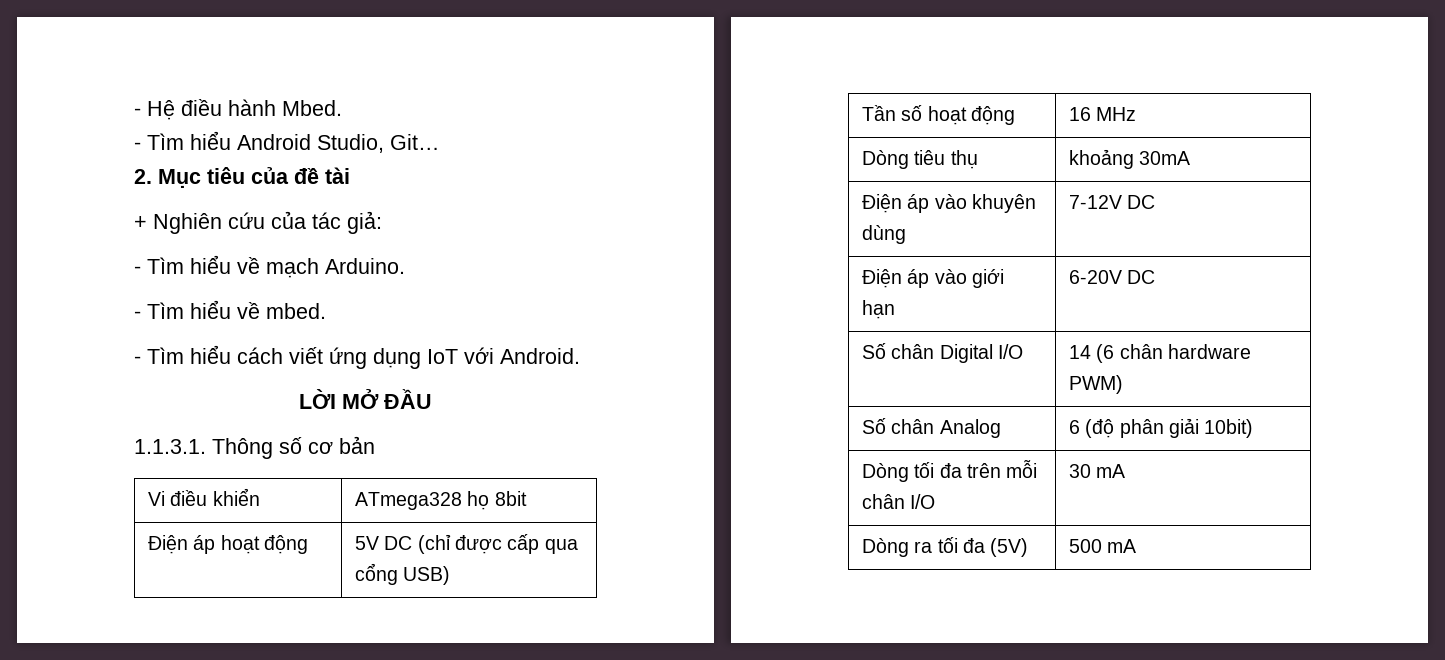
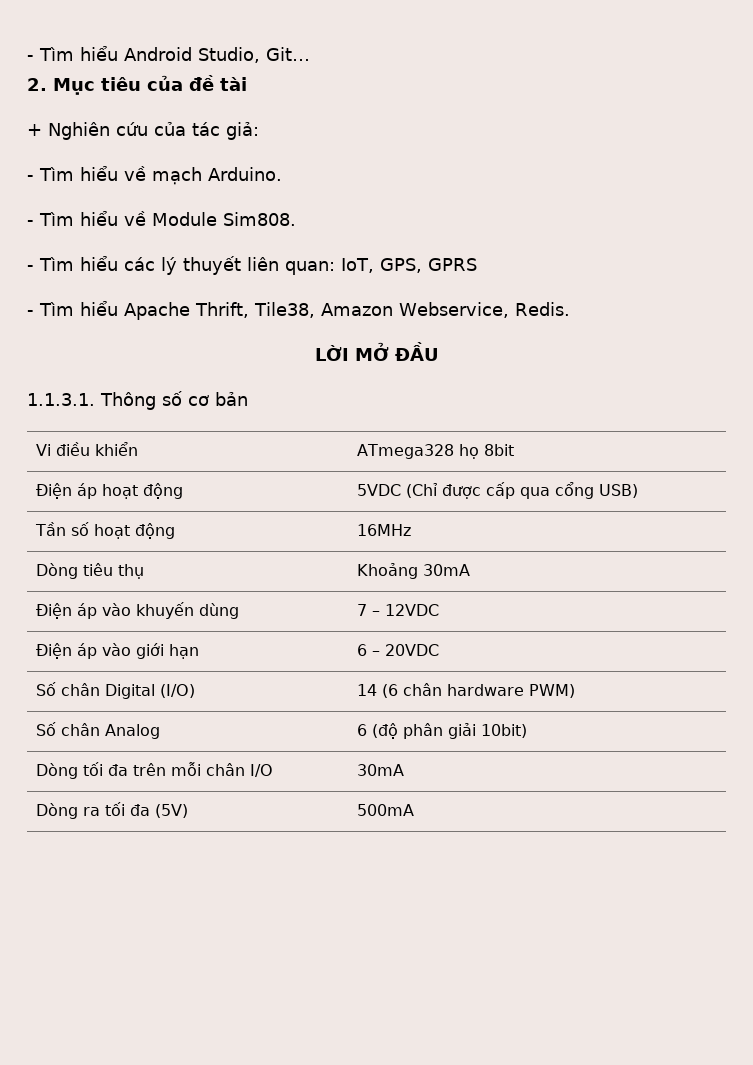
[134,99,342,120] [134,142,141,150] - Hệ điều hành Mbed. // - -> [27,55,34,61] -
[266,303,326,319] [134,345,580,369] mbed. // - Tìm hiểu cách viết ứng dụng IoT với Android. -> [152,212,296,226] [27,256,477,275] [27,301,570,320] Module Sim808. // - Tìm hiểu các lý thuyết liên quan: IoT, GPS, GPRS // - Tìm hiểu Apache Thrift, Tile38, Amazon Webservice, Redis.
[355,534,451,554] 5V DC (chỉ -> [357,483,439,498] 5VDC (Chỉ
[1069,107,1137,121] 16 MHz -> [357,524,412,536] 16MHz
[1069,149,1135,169] khoảng -> [357,563,419,579] Khoảng
[972,194,1037,213] khuyên -> [136,602,195,619] khuyến
[1069,195,1156,209] 7-12V DC -> [357,604,440,616] 7 – 12VDC
[1069,270,1156,284] 6-20V DC -> [357,644,440,656] 6 – 20VDC
[998,344,1024,359] I/O -> [160,684,196,698] (I/O)
[1069,464,1126,478] 30 mA -> [357,764,405,776] 30mA
[1069,539,1137,553] 500 mA -> [357,804,415,816] 500mA

